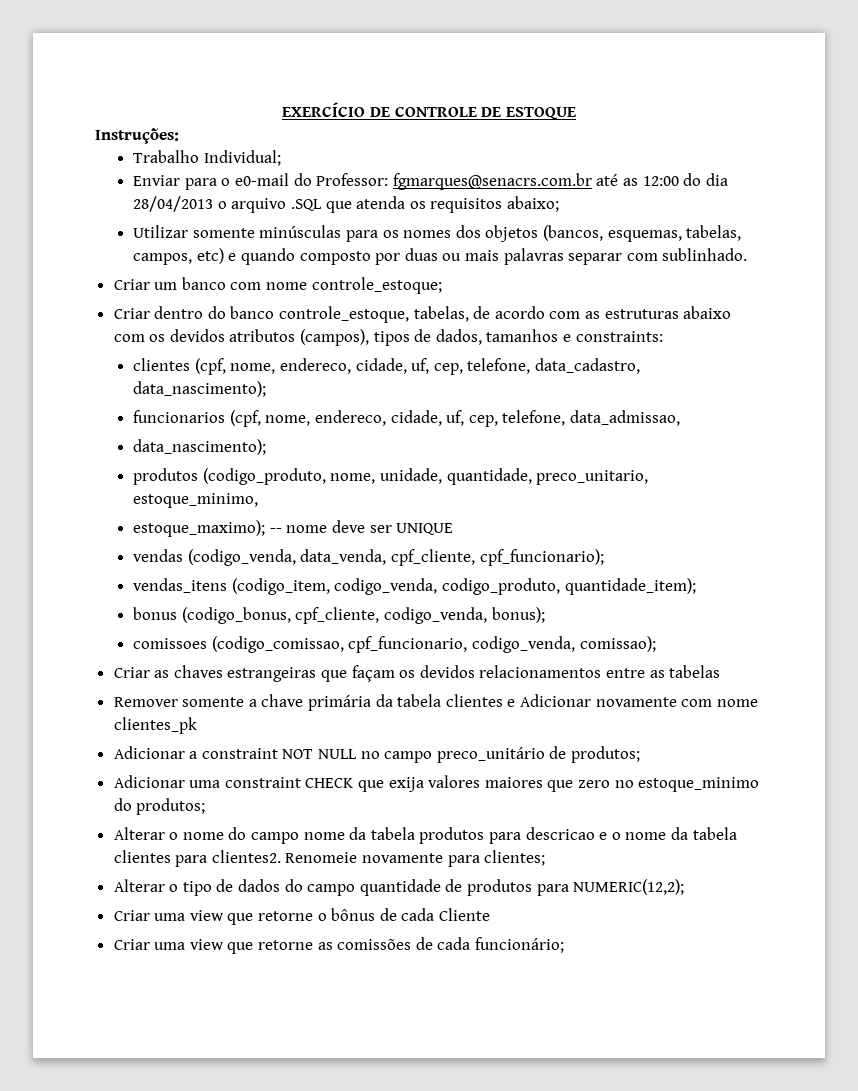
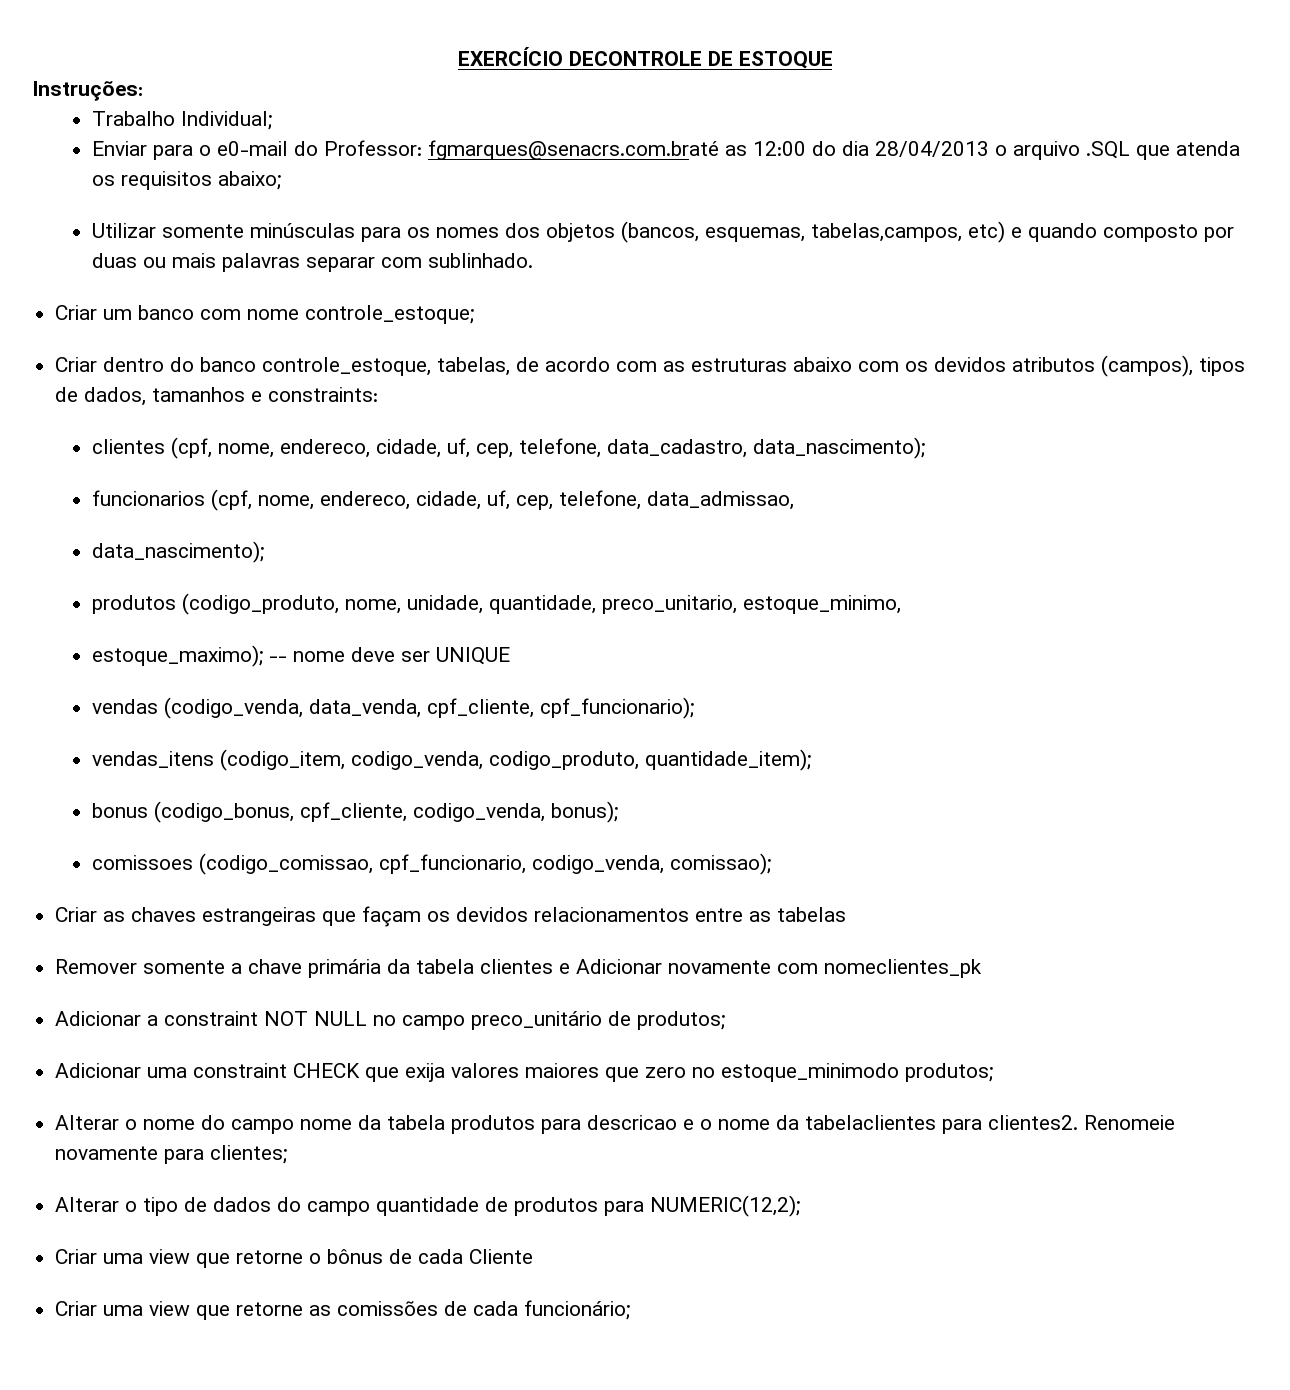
[369,106,477,117] DE CONTROLE -> [568,51,702,66] DECONTROLE
[392,173,619,190] fgmarques@senacrs.com.br até -> [428,140,720,160] fgmarques@senacrs.com.braté
[686,225,742,241] [133,253,193,265] tabelas, campos, -> [811,223,963,242] tabelas,campos,
[716,699,758,707] [113,717,197,734] nome clientes_pk -> [824,959,983,978] nomeclientes_pk
[638,777,760,792] [113,798,132,811] estoque_minimo do -> [721,1063,900,1082] estoque_minimodo
[692,827,737,840] [113,850,171,863] tabela clientes -> [805,1115,937,1130] tabelaclientes

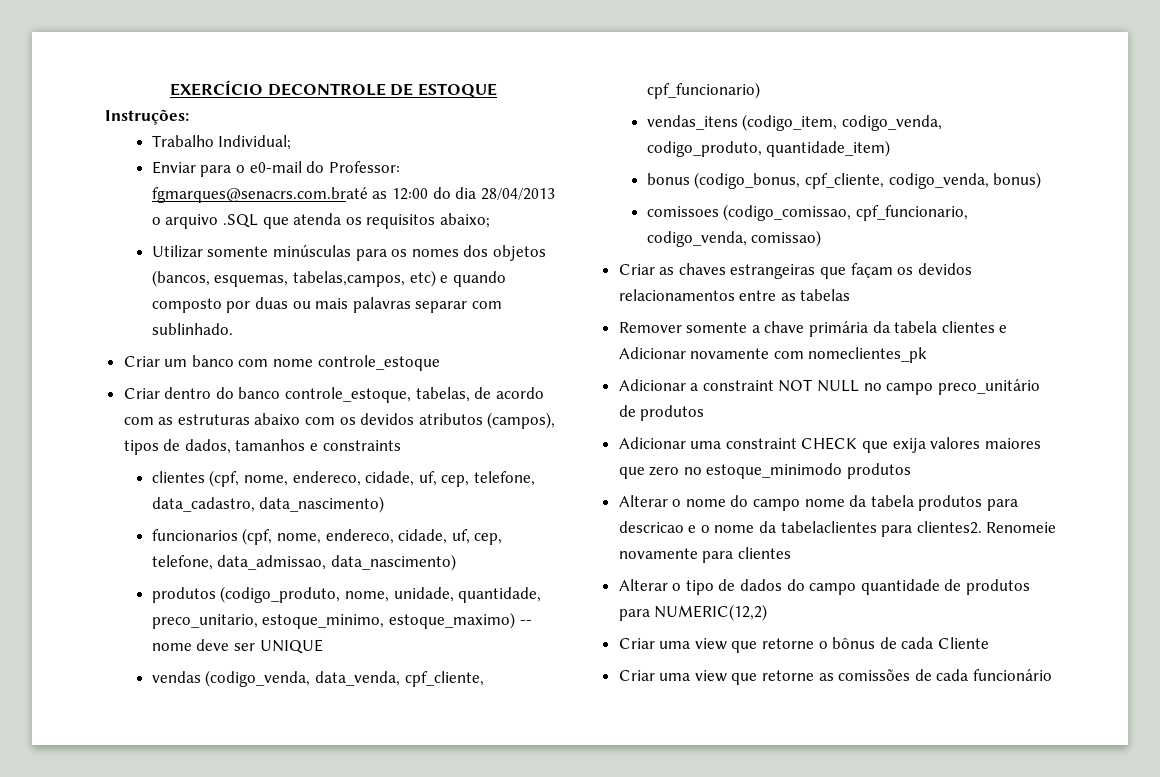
[305,305,475,324] controle_estoque; -> [317,355,440,371] controle_estoque
[268,387,379,402] constraints: -> [322,440,401,451] constraints
[753,437,926,459] data_nascimento); -> [259,496,385,513] data_nascimento)
[92,541,265,563] // data_nascimento); -> [330,554,456,571] data_nascimento)
[92,645,264,667] // estoque_maximo); -> [388,612,515,629] estoque_maximo)
[540,697,695,719] cpf_funcionario); -> [646,82,760,99] cpf_funcionario)
[645,749,812,771] quantidade_item); -> [766,140,891,157] quantidade_item)
[551,801,619,823] bonus); -> [993,172,1042,189] bonus)
[670,853,772,875] comissao); -> [751,230,822,247] comissao)
[637,1011,726,1030] produtos; -> [640,405,705,421] produtos
[905,1063,994,1082] produtos; -> [847,463,912,479] produtos
[210,1145,288,1164] clientes; -> [737,547,791,559] clientes
[650,1195,801,1217] NUMERIC(12,2); -> [654,604,768,621] NUMERIC(12,2)
[524,1300,631,1320] funcionário; -> [973,669,1053,681] funcionário

